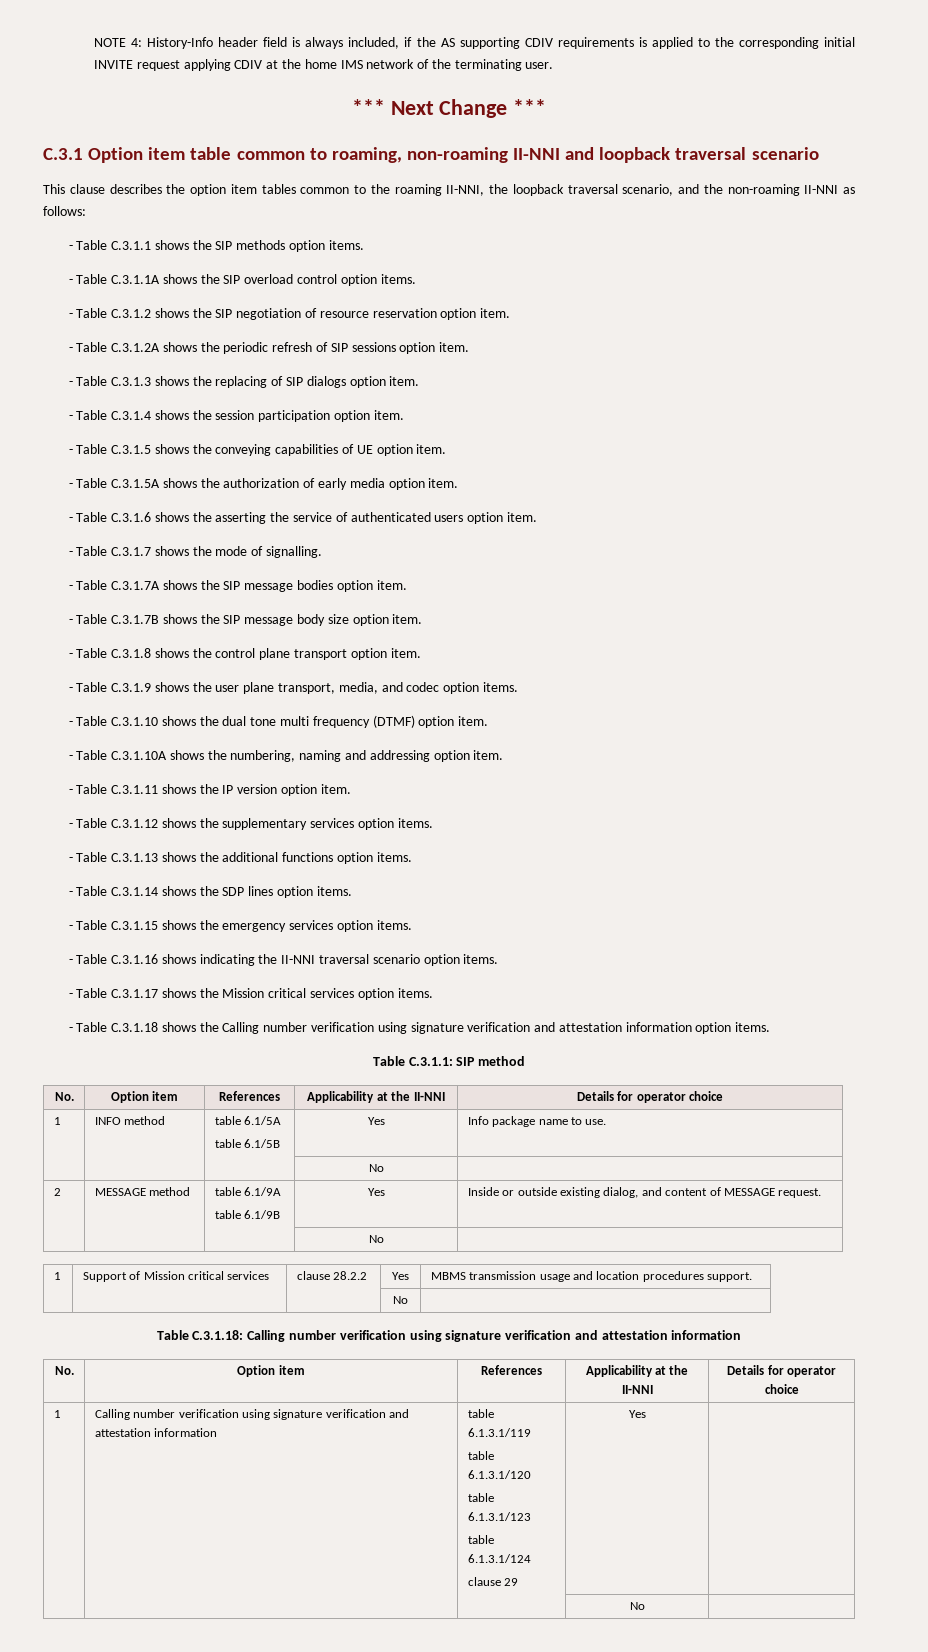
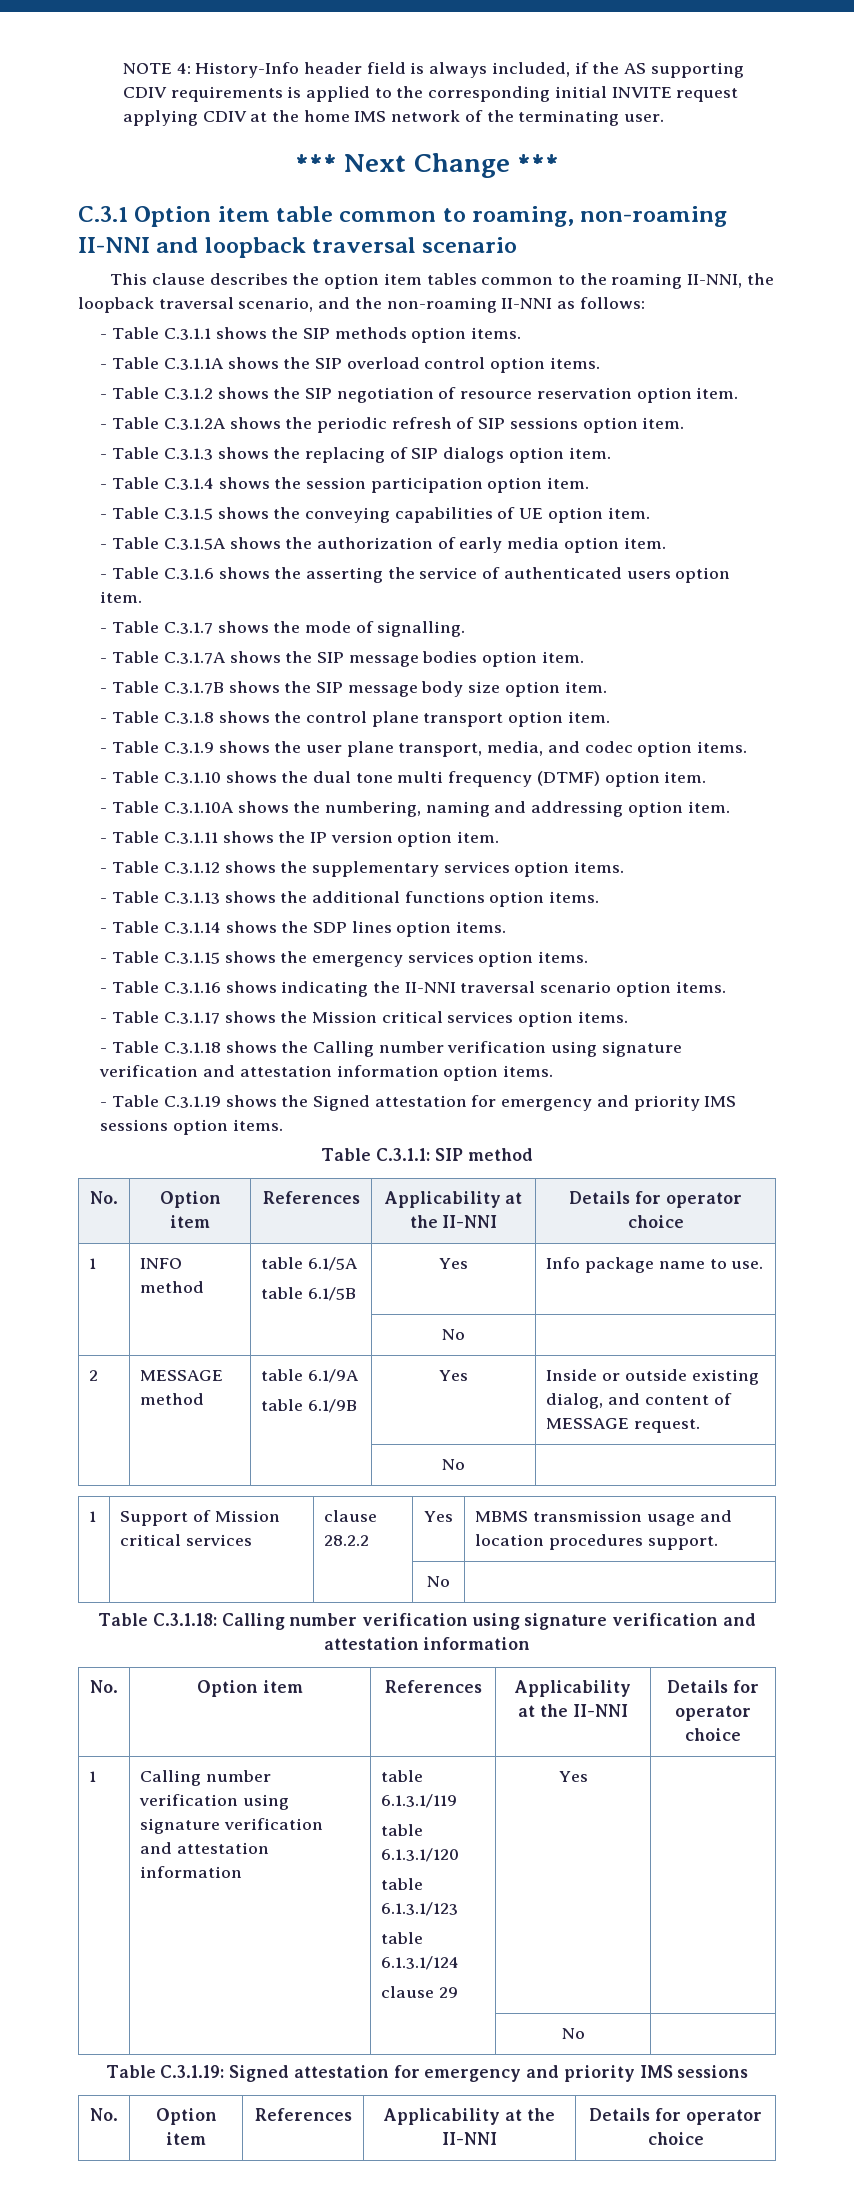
(771, 1027) none -> [100,1095,737,1111] [100,1119,283,1135] // - Table C.3.1.19 shows the Signed attestation for emergency and priority IMS sessions option items.
(645, 1606) none -> [105,2065,749,2082] [90,2108,118,2121] [155,2108,217,2125] [166,2132,206,2145] [254,2108,352,2121] [383,2108,555,2125] [442,2132,497,2145] [589,2108,762,2125] [647,2132,704,2145] // Table C.3.1.19: Signed attestation for emergency and priority IMS sessions // No. | Option item | References | Applicability at the II-NNI | Details for operator choice

